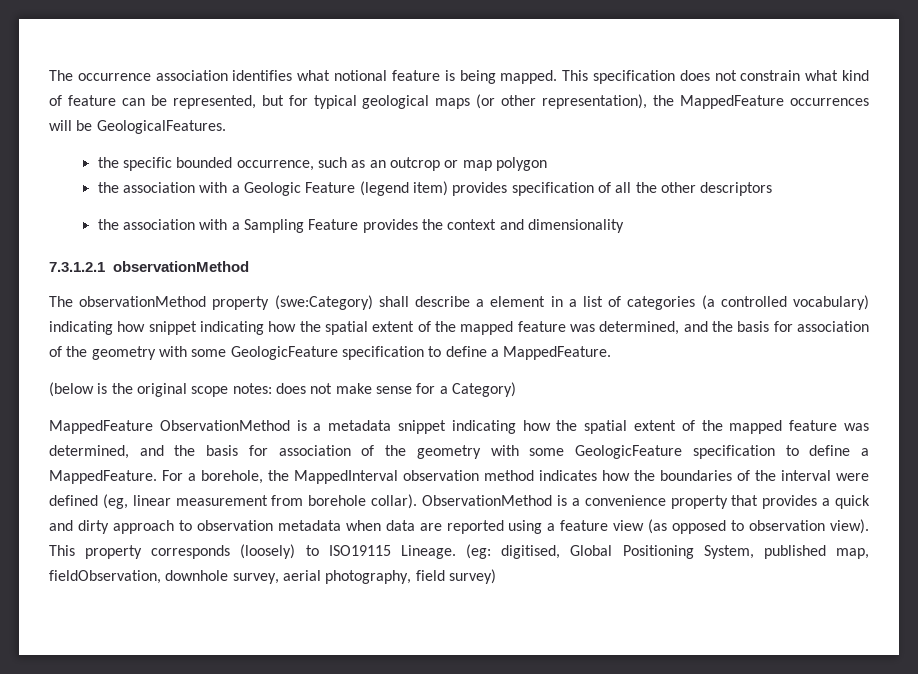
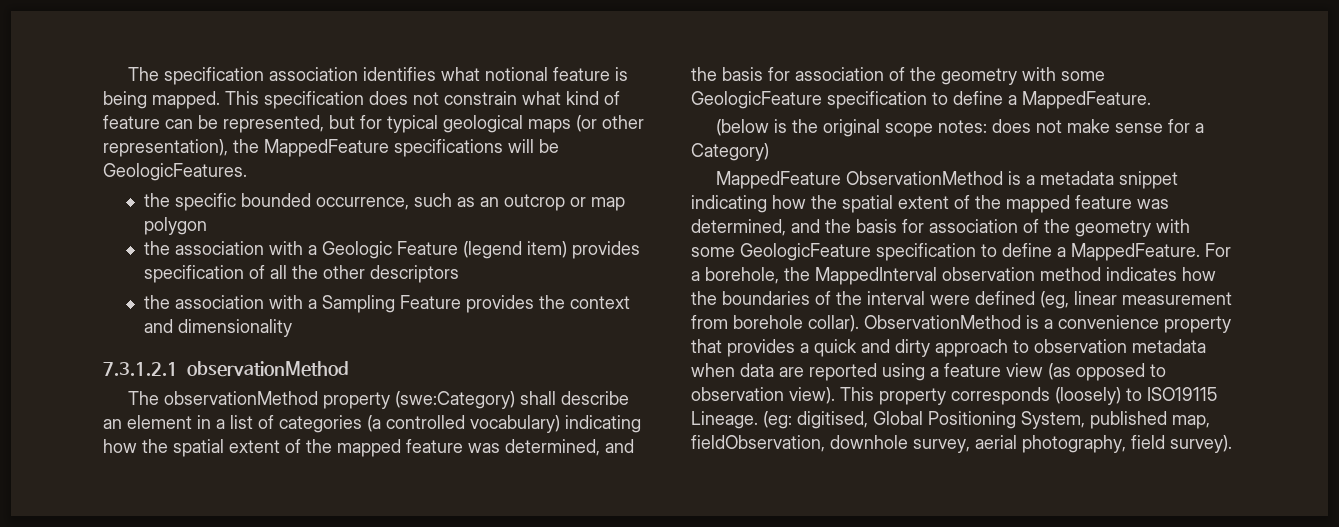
[49,70,151,81] The occurrence -> [127,67,264,85] The specification
[790,98,870,106] occurrences -> [394,139,503,157] specifications
[96,120,226,134] GeologicalFeatures. -> [103,163,247,181] GeologicFeatures.
[476,299,485,307] a -> [103,419,122,429] an
[148,321,297,335] snippet indicating how -> (137, 446) none
[448,569,496,584] survey) -> [1170,435,1232,453] survey).

